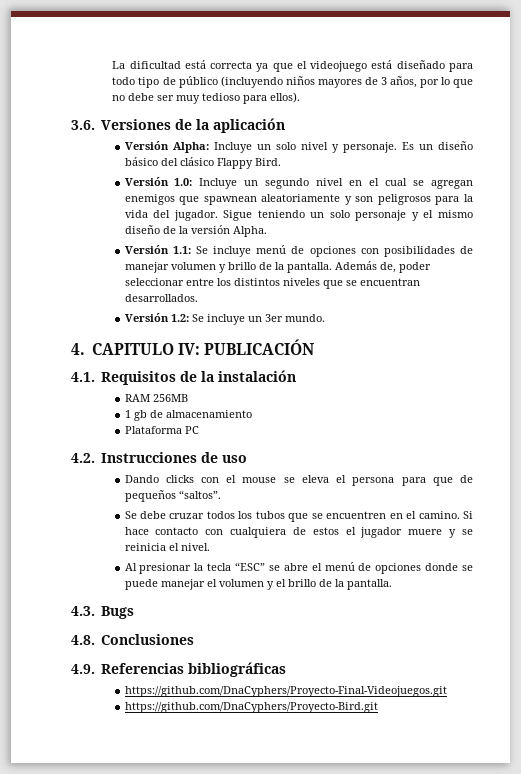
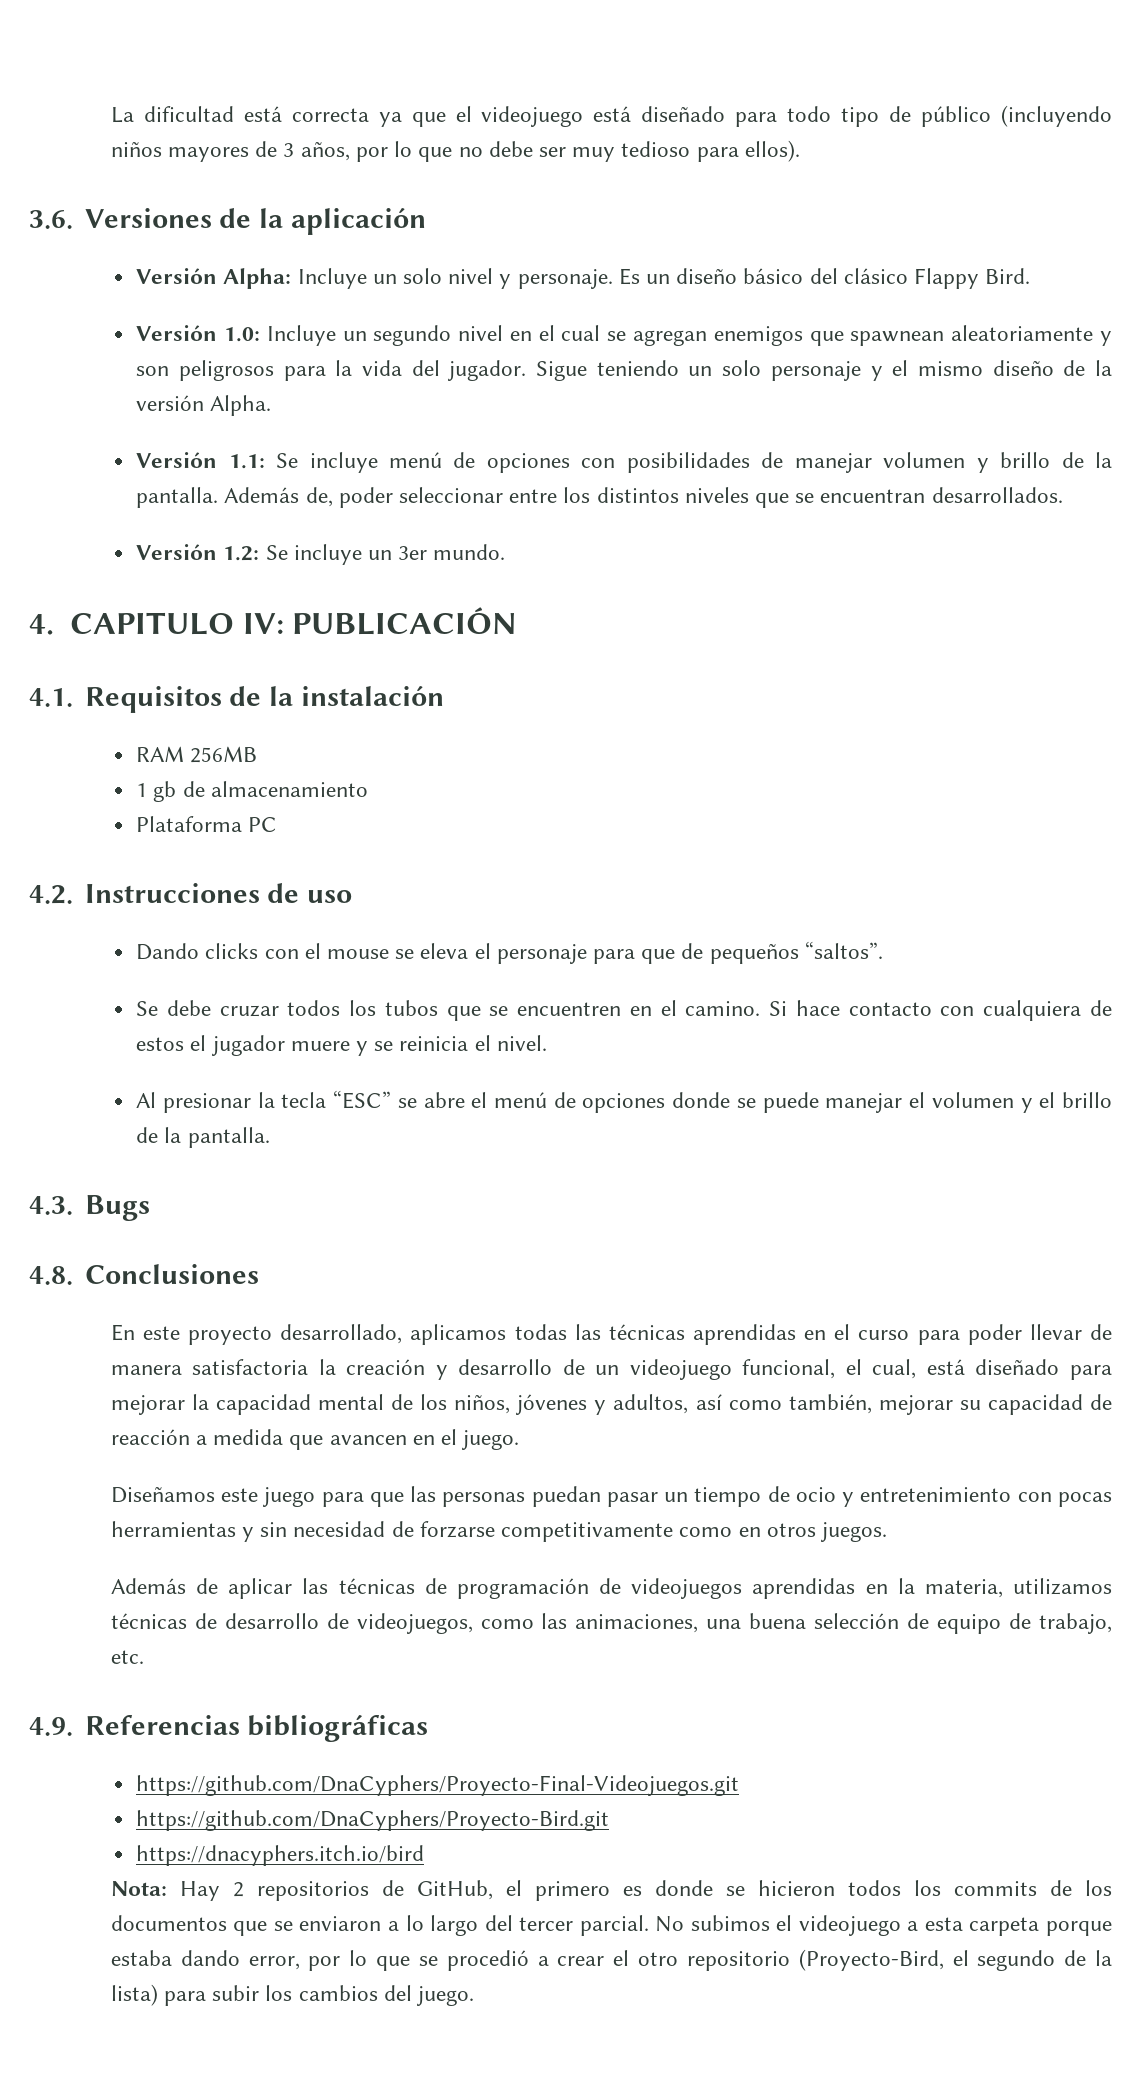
[352,477,395,486] persona -> [496,944,587,964] personaje
(194, 639) none -> [110,1324,1112,1345] [110,1359,1112,1380] [110,1394,1113,1415] [110,1429,520,1450] [110,1486,1113,1507] [110,1521,887,1542] [110,1578,1112,1599] [110,1613,1112,1634] [110,1650,144,1664] // En este proyecto desarrollado, aplicamos todas las técnicas aprendidas en el curso para poder llevar de manera satisfactoria la creación y desarrollo de un videojuego funcional, el cual, está diseñado para mejorar la capacidad mental de los niños, jóvenes y adultos, así como también, mejorar su capacidad de reacción a medida que avancen en el juego. // Diseñamos este juego para que las personas puedan pasar un tiempo de ocio y entretenimiento con pocas herramientas y sin necesidad de forzarse competitivamente como en otros juegos. // Además de aplicar las técnicas de programación de videojuegos aprendidas en la materia, utilizamos técnicas de desarrollo de videojuegos, como las animaciones, una buena selección de equipo de trabajo, etc.
(378, 707) none -> [136,1845,425,1866] [110,1880,1113,1901] [110,1915,1112,1936] [110,1949,1113,1971] [110,1984,475,2006] // https://dnacyphers.itch.io/bird // Nota: Hay 2 repositorios de GitHub, el primero es donde se hicieron todos los commits de los documentos que se enviaron a lo largo del tercer parcial. No subimos el videojuego a esta carpeta porque estaba dando error, por lo que se procedió a crear el otro repositorio (Proyecto-Bird, el segundo de la lista) para subir los cambios del juego.

